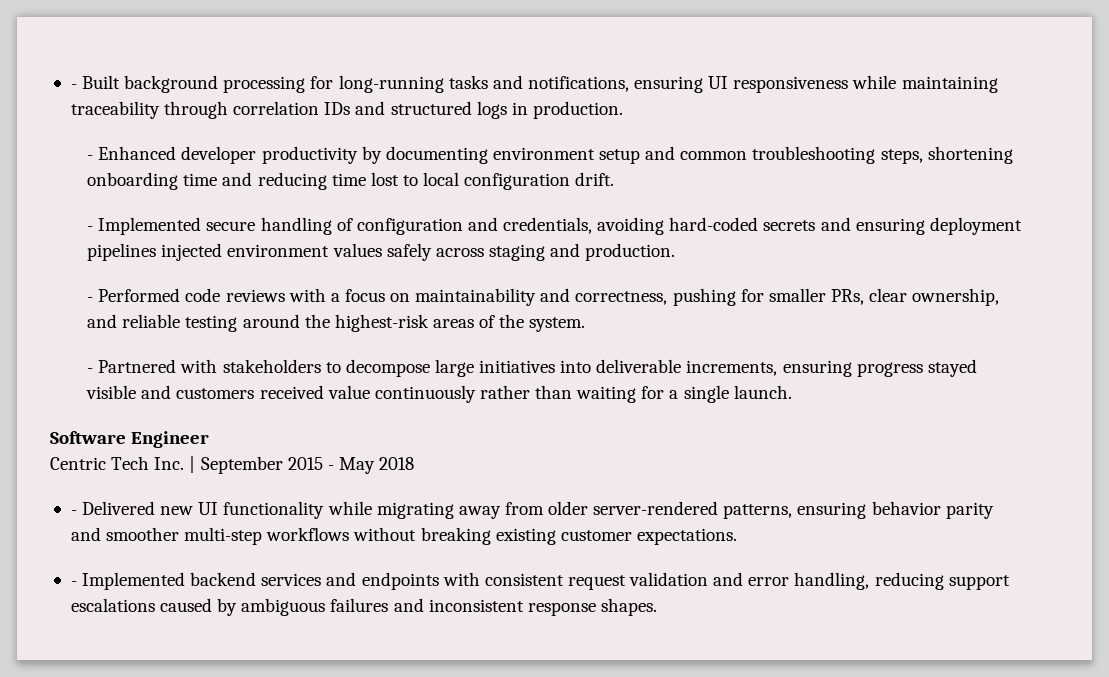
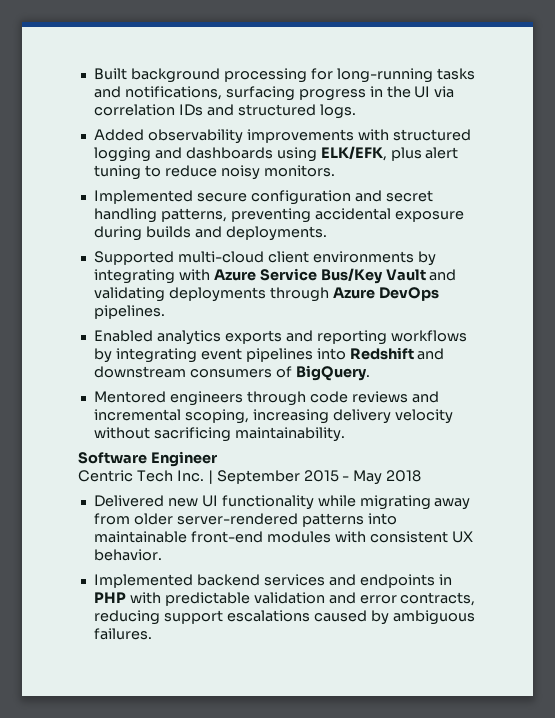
[70,84,77,89] - -> (93, 74) none
[634,75,998,93] [70,101,623,119] [87,146,1013,164] [87,172,615,190] [87,217,1022,235] [87,243,676,261] [87,288,1000,306] [87,314,586,332] [87,359,977,377] [86,385,792,403] ensuring UI responsiveness while maintaining traceability through correlation IDs and structured logs in production. // - Enhanced developer productivity by documenting environment setup and common troubleshooting steps, shortening onboarding time and reducing time lost to local configuration drift. // - Implemented secure handling of configuration and credentials, avoiding hard-coded secrets and ensuring deployment pipelines injected environment values safely across staging and production. // - Performed code reviews with a focus on maintainability and correctness, pushing for smaller PRs, clear ownership, and reliable testing around the highest-risk areas of the system. // - Partnered with stakeholders to decompose large initiatives into deliverable increments, ensuring progress stayed visible and customers received value continuously rather than waiting for a single launch. -> [225,86,455,101] [93,104,356,119] [93,129,471,144] [93,146,459,162] [93,165,335,180] [93,190,433,205] [93,208,464,223] [93,226,327,241] [93,251,436,266] [93,268,457,284] [93,287,439,302] [93,305,165,319] [93,330,467,345] [93,347,445,363] [93,365,370,381] [93,391,439,406] [93,409,453,424] [93,427,345,442] surfacing progress in the UI via correlation IDs and structured logs. // Added observability improvements with structured logging and dashboards using ELK/EFK, plus alert tuning to reduce noisy monitors. // Implemented secure configuration and secret handling patterns, preventing accidental exposure during builds and deployments. // Supported multi-cloud client environments by integrating with Azure Service Bus/Key Vault and validating deployments through Azure DevOps pipelines. // Enabled analytics exports and reporting workflows by integrating event pipelines into Redshift and downstream consumers of BigQuery. // Mentored engineers through code reviews and incremental scoping, increasing delivery velocity without sacrificing maintainability.
[70,510,77,515] - -> (422, 476) none
[723,501,994,519] [70,527,737,545] [70,581,77,586] patterns, ensuring behavior parity and smoother multi-step workflows without breaking existing customer expectations. // - -> [301,513,397,527] [93,531,473,543] [93,549,162,561] patterns into maintainable front-end modules with consistent UX behavior. //
[442,572,626,590] with consistent request -> [438,574,452,585] [93,592,250,606] in PHP with predictable
[794,572,870,590] handling, -> [400,592,476,606] contracts,
[330,598,657,616] failures and inconsistent response shapes. -> [93,628,152,640] failures.

